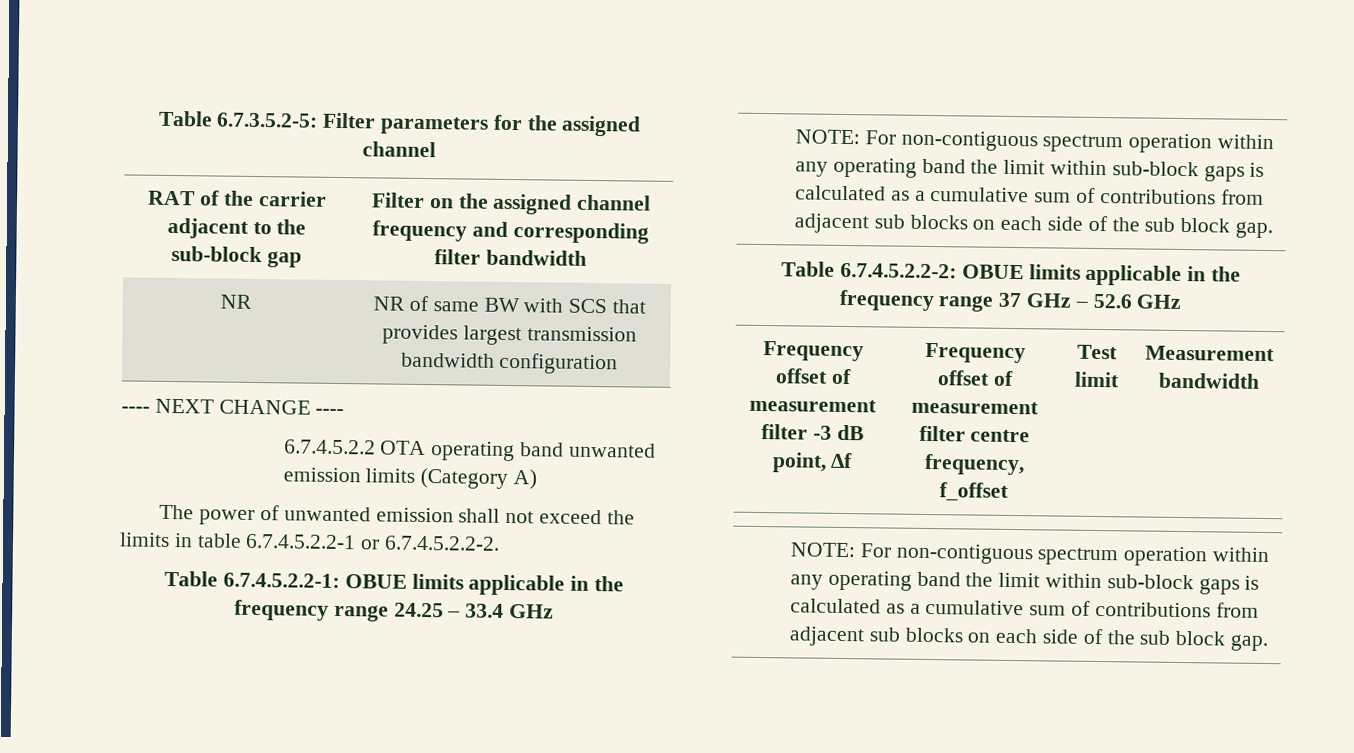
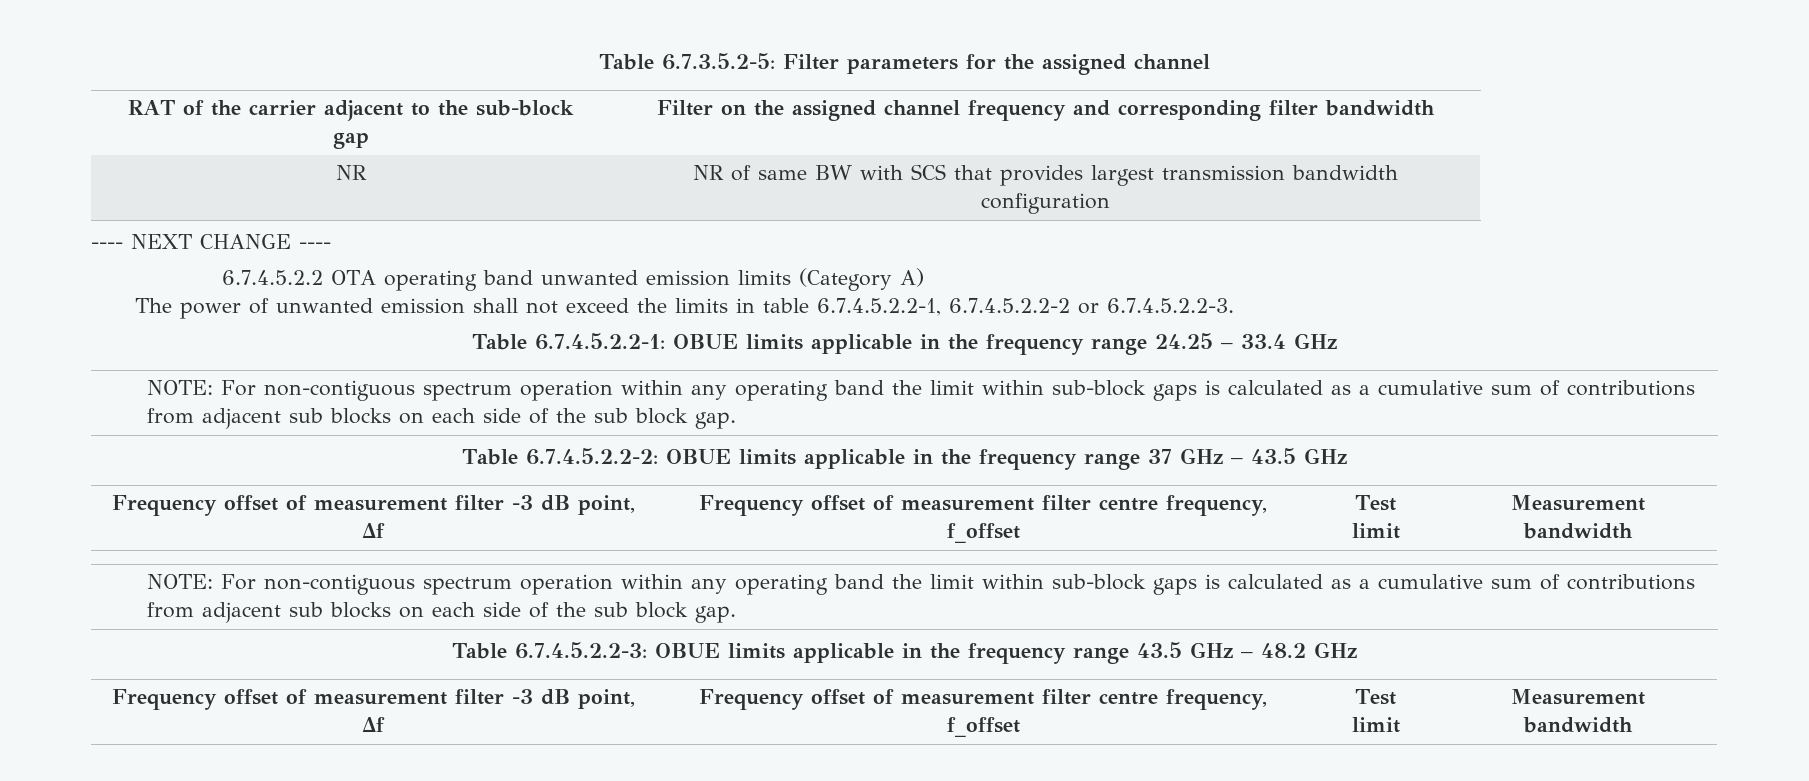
[245,533,501,551] 6.7.4.5.2.2-1 or 6.7.4.5.2.2-2. -> [817,298,1235,316] 6.7.4.5.2.2-1, 6.7.4.5.2.2-2 or 6.7.4.5.2.2-3.
[1092,293,1133,309] 52.6 -> [1250,448,1296,464] 43.5
(1269, 643) none -> [451,642,1358,664] [111,689,635,710] [362,717,385,732] [698,689,1268,710] [946,717,1020,737] [1355,689,1397,705] [1351,717,1400,733] [1511,689,1645,705] [1523,717,1633,733] // Table 6.7.4.5.2.2-3: OBUE limits applicable in the frequency range 43.5 GHz – 48.2 GHz // Frequency offset of measurement filter -3 dB point, Δf | Frequency offset of measurement filter centre frequency, f_offset | Test limit | Measurement bandwidth

